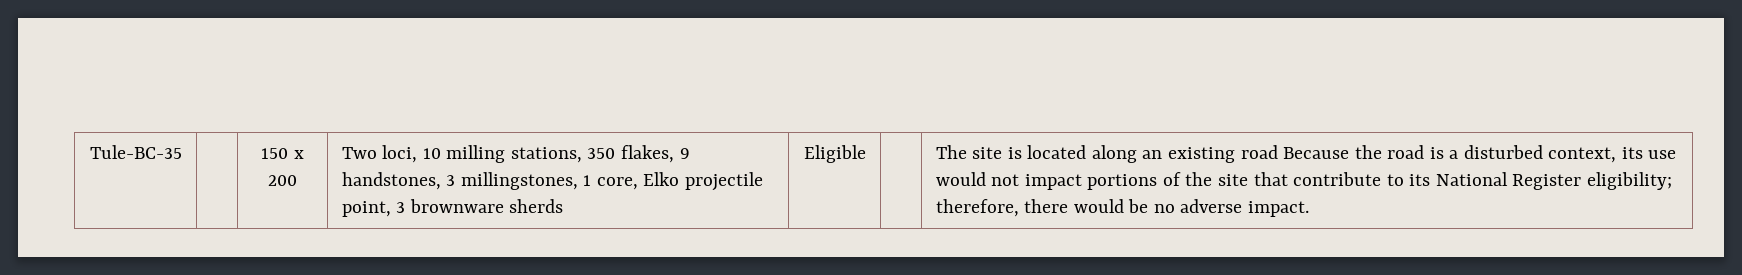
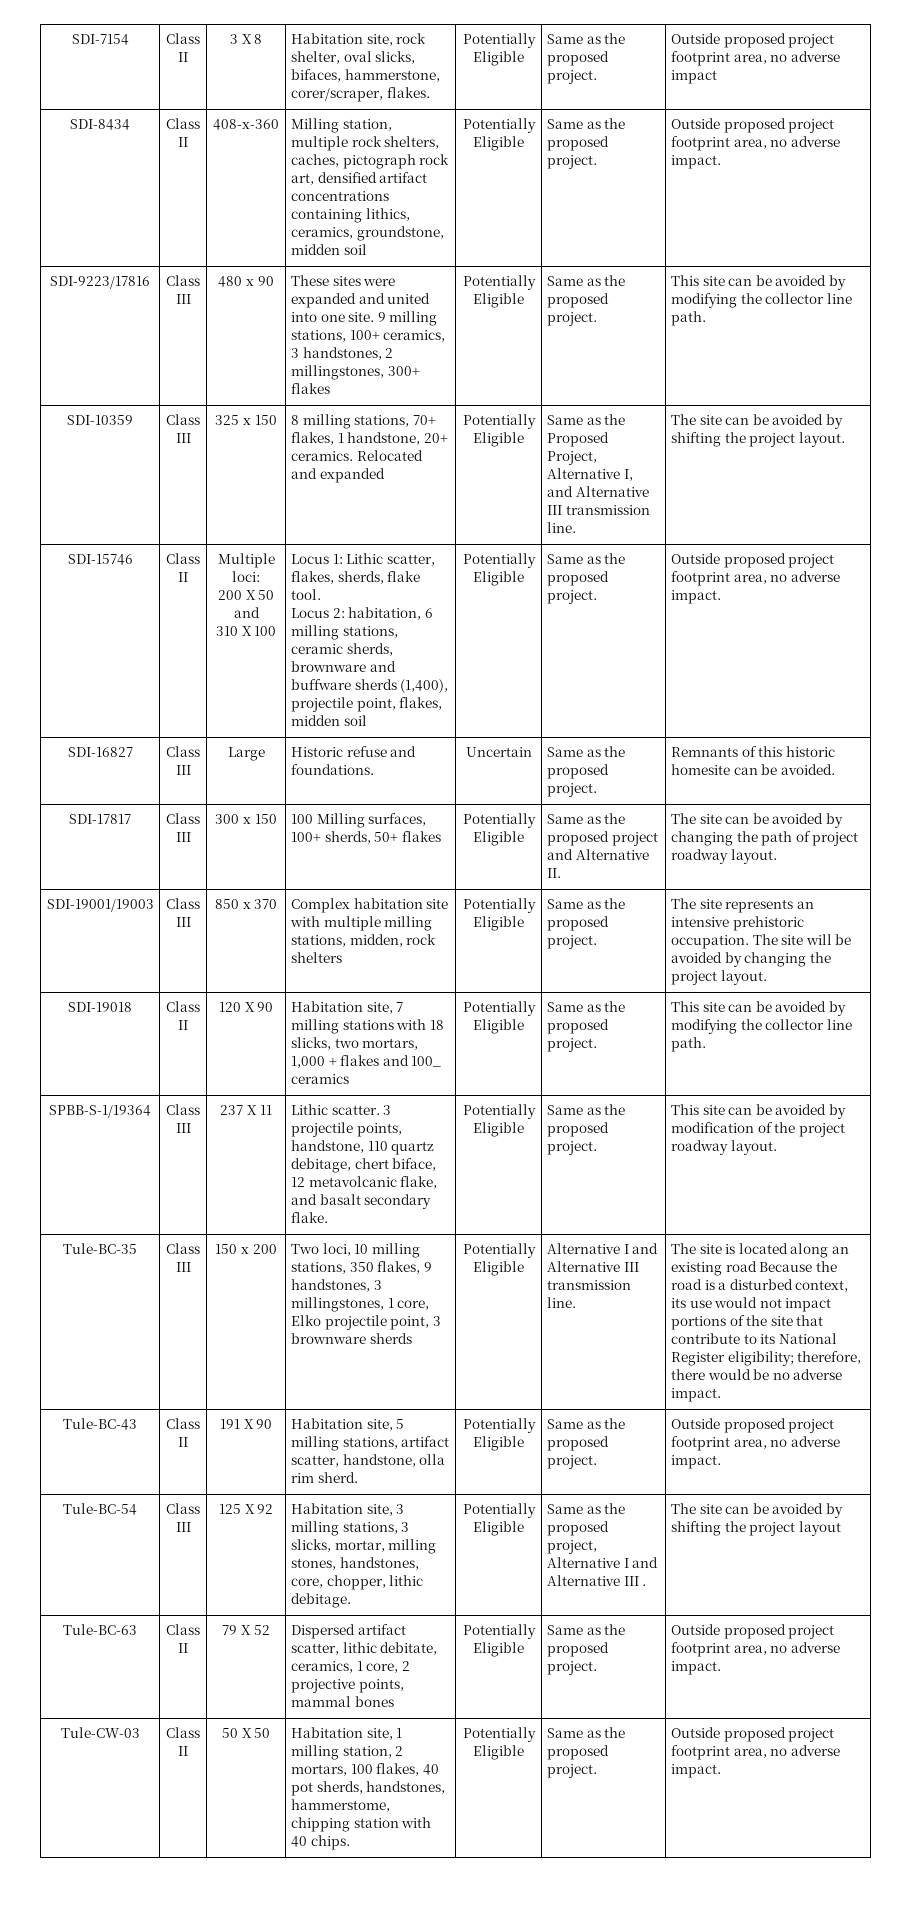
(89, 152) none -> [71,34,129,45] [166,33,200,44] [178,52,188,62] [229,34,263,44] [290,33,427,46] [290,51,416,64] [290,69,440,82] [290,87,430,102] [462,33,536,48] [473,51,524,66] [546,33,626,44] [546,51,609,66] [546,70,597,84] [670,33,835,48] [670,51,840,66] [670,70,717,84] [70,119,130,130] [166,118,200,129] [178,137,188,147] [213,119,279,130] [290,118,392,133] [290,136,440,151] [290,154,450,169] [290,172,428,185] [290,191,389,201] [290,208,410,223] [290,226,444,241] [290,244,367,255] [462,118,536,133] [473,136,524,151] [546,118,626,129] [546,136,609,151] [546,155,597,169] [670,118,835,133] [670,136,840,151] [670,155,721,169] [50,276,150,289] [166,275,200,286] [175,294,191,304] [218,276,274,287] [290,275,396,286] [290,293,431,308] [290,311,438,326] [290,330,446,342] [290,347,394,360] [290,365,420,380] [290,383,330,394] [462,275,536,290] [473,293,524,308] [546,275,626,286] [546,293,609,308] [546,312,597,326] [670,275,847,290] [670,293,852,308] [670,311,706,326] [67,415,133,425] [166,414,200,425] [175,433,191,443] [215,415,277,425] [290,414,436,429] [290,432,448,445] [290,450,423,461] [290,468,385,483] [462,414,536,429] [473,432,524,447] [546,414,626,425] [546,432,609,447] [546,451,597,465] [546,468,633,481] [546,486,649,497] [546,505,650,515] [546,522,576,533] [670,414,844,429] [670,432,845,447] [67,554,133,565] [166,553,200,564] [178,572,188,582] [217,553,275,568] [232,571,260,582] [217,590,275,600] [233,607,260,618] [215,626,277,636] [290,553,435,566] [290,571,421,584] [290,589,321,600] [290,607,433,620] [290,625,398,640] [290,643,393,656] [290,661,396,672] [290,679,449,693] [290,697,443,712] [290,715,367,726] [462,553,536,568] [473,571,524,586] [546,553,626,564] [546,571,609,586] [546,590,597,604] [670,553,835,568] [670,571,840,586] [670,590,721,604] [67,747,133,757] [166,746,200,757] [175,765,191,775] [227,747,265,761] [290,746,417,757] [290,764,374,775] [465,747,532,757] [546,746,626,757] [546,764,609,779] [546,783,597,797] [670,746,835,757] [670,764,835,775] [69,814,131,824] [166,813,200,824] [175,832,191,842] [215,814,277,824] [290,813,427,828] [290,831,441,844] [462,813,536,828] [473,831,524,846] [546,813,626,824] [546,831,658,846] [546,849,649,860] [546,868,561,878] [670,813,844,828] [670,831,859,846] [670,849,777,864] [46,899,154,912] [166,898,200,909] [175,917,191,927] [214,899,278,909] [290,898,449,913] [289,916,433,931] [290,934,437,947] [290,952,342,963] [462,898,536,913] [473,916,524,931] [546,898,626,909] [546,916,609,931] [546,935,597,949] [670,898,814,913] [670,916,804,931] [670,934,852,949] [670,952,831,967] [670,970,767,985] [68,1002,132,1012] [166,1001,200,1012] [178,1020,188,1030] [218,1002,274,1012] [290,1001,404,1014] [290,1019,444,1034] [290,1037,419,1050] [290,1055,442,1068] [290,1074,349,1084] [462,1001,536,1016] [473,1019,524,1034] [546,1001,626,1012] [546,1019,609,1034] [546,1038,597,1052] [670,1001,847,1016] [670,1019,852,1034] [670,1037,706,1052] [49,1105,151,1118] [166,1104,200,1115] [175,1123,191,1133] [220,1105,272,1115] [290,1104,392,1115] [290,1122,402,1137] [290,1140,435,1155] [290,1158,437,1173] [290,1176,438,1189] [290,1194,432,1209] [290,1212,328,1223] [462,1104,536,1119] [473,1122,524,1137] [546,1104,626,1115] [546,1122,609,1137] [546,1141,597,1155] [670,1104,847,1119] [670,1122,845,1137] [670,1140,777,1155] SDI-7154 | Class II | 3 X 8 | Habitation site, rock shelter, oval slicks, bifaces, hammerstone, corer/scraper, flakes. | Potentially Eligible | Same as the proposed project. | Outside proposed project footprint area, no adverse impact // SDI-8434 | Class II | 408-x-360 | Milling station, multiple rock shelters, caches, pictograph rock art, densified artifact concentrations containing lithics, ceramics, groundstone, midden soil | Potentially Eligible | Same as the proposed project. | Outside proposed project footprint area, no adverse impact. // SDI-9223/17816 | Class III | 480 x 90 | These sites were expanded and united into one site. 9 milling stations, 100+ ceramics, 3 handstones, 2 millingstones, 300+ flakes | Potentially Eligible | Same as the proposed project. | This site can be avoided by modifying the collector line path. // SDI-10359 | Class III | 325 x 150 | 8 milling stations, 70+ flakes, 1 handstone, 20+ ceramics. Relocated and expanded | Potentially Eligible | Same as the Proposed Project, Alternative I, and Alternative III transmission line. | The site can be avoided by shifting the project layout. // SDI-15746 | Class II | Multiple loci: // 200 X 50 and // 310 X 100 | Locus 1: Lithic scatter, flakes, sherds, flake tool. // Locus 2: habitation, 6 milling stations, ceramic sherds, brownware and buffware sherds (1,400), projectile point, flakes, midden soil | Potentially Eligible | Same as the proposed project. | Outside proposed project footprint area, no adverse impact. // SDI-16827 | Class III | Large | Historic refuse and foundations. | Uncertain | Same as the proposed project. | Remnants of this historic homesite can be avoided. // SDI-17817 | Class III | 300 x 150 | 100 Milling surfaces, 100+ sherds, 50+ flakes | Potentially Eligible | Same as the proposed project and Alternative II. | The site can be avoided by changing the path of project roadway layout. // SDI-19001/19003 | Class III | 850 x 370 | Complex habitation site with multiple milling stations, midden, rock shelters | Potentially Eligible | Same as the proposed project. | The site represents an intensive prehistoric occupation. The site will be avoided by changing the project layout. // SDI-19018 | Class II | 120 X 90 | Habitation site, 7 milling stations with 18 slicks, two mortars, 1,000 + flakes and 100_ ceramics | Potentially Eligible | Same as the proposed project. | This site can be avoided by modifying the collector line path. // SPBB-S-1/19364 | Class III | 237 X 11 | Lithic scatter. 3 projectile points, handstone, 110 quartz debitage, chert biface, 12 metavolcanic flake, and basalt secondary flake. | Potentially Eligible | Same as the proposed project. | This site can be avoided by modification of the project roadway layout. //
(182, 152) none -> [166,1243,200,1254] [175,1262,191,1272] Class III
[803,145,866,163] Eligible | -> [462,1243,536,1258] [473,1261,524,1276] [546,1243,659,1254] [546,1261,639,1272] [546,1280,631,1290] [546,1297,576,1308] Potentially Eligible | Alternative I and Alternative III transmission line.
(1310, 209) none -> [63,1418,137,1430] [166,1418,200,1429] [178,1437,188,1447] [219,1419,273,1429] [290,1418,405,1431] [290,1436,450,1451] [290,1454,446,1467] [290,1472,358,1483] [462,1418,536,1433] [473,1436,524,1451] [546,1418,626,1429] [546,1436,609,1451] [546,1455,597,1469] [670,1418,835,1433] [670,1436,840,1451] [670,1455,721,1469] [63,1503,137,1515] [166,1503,200,1514] [175,1522,191,1532] [218,1504,274,1514] [290,1503,405,1516] [290,1521,410,1536] [290,1539,437,1554] [290,1557,419,1570] [290,1575,424,1590] [290,1593,351,1608] [462,1503,536,1518] [473,1521,524,1536] [546,1503,626,1514] [546,1521,609,1536] [546,1540,597,1554] [546,1557,659,1568] [546,1575,647,1586] [670,1503,844,1518] [670,1521,841,1536] [63,1624,137,1635] [166,1624,200,1635] [178,1643,188,1653] [222,1625,270,1635] [290,1624,406,1639] [290,1642,438,1655] [290,1661,410,1673] [290,1679,404,1693] [290,1696,394,1707] [462,1624,536,1639] [473,1642,524,1657] [546,1624,626,1635] [546,1642,609,1657] [546,1661,597,1675] [670,1624,835,1639] [670,1642,840,1657] [670,1661,721,1675] [60,1727,140,1738] [166,1727,200,1738] [178,1746,188,1756] [221,1728,271,1738] [290,1727,403,1740] [290,1745,404,1760] [290,1763,439,1776] [290,1781,446,1796] [290,1799,390,1812] [290,1817,432,1832] [290,1835,350,1850] [462,1727,536,1742] [473,1745,524,1760] [546,1727,626,1738] [546,1745,609,1760] [546,1764,597,1778] [670,1727,835,1742] [670,1745,840,1760] [670,1764,721,1778] // Tule-BC-43 | Class II | 191 X 90 | Habitation site, 5 milling stations, artifact scatter, handstone, olla rim sherd. | Potentially Eligible | Same as the proposed project. | Outside proposed project footprint area, no adverse impact. // Tule-BC-54 | Class III | 125 X 92 | Habitation site, 3 milling stations, 3 slicks, mortar, milling stones, handstones, core, chopper, lithic debitage. | Potentially Eligible | Same as the proposed project, Alternative I and Alternative III . | The site can be avoided by shifting the project layout // Tule-BC-63 | Class II | 79 X 52 | Dispersed artifact scatter, lithic debitate, ceramics, 1 core, 2 projective points, mammal bones | Potentially Eligible | Same as the proposed project. | Outside proposed project footprint area, no adverse impact. // Tule-CW-03 | Class II | 50 X 50 | Habitation site, 1 milling station, 2 mortars, 100 flakes, 40 pot sherds, handstones, hammerstome, chipping station with 40 chips. | Potentially Eligible | Same as the proposed project. | Outside proposed project footprint area, no adverse impact.

